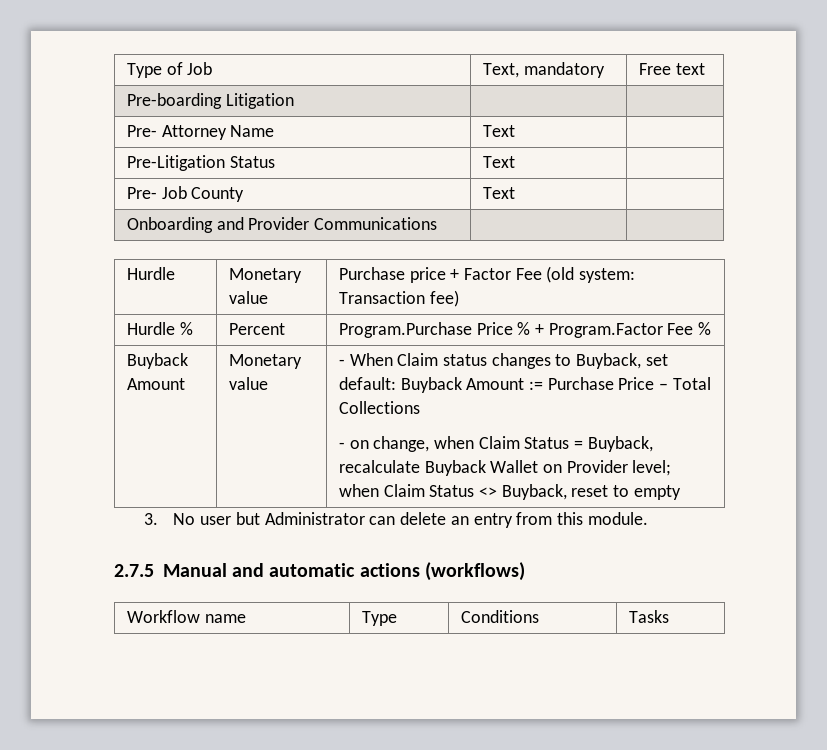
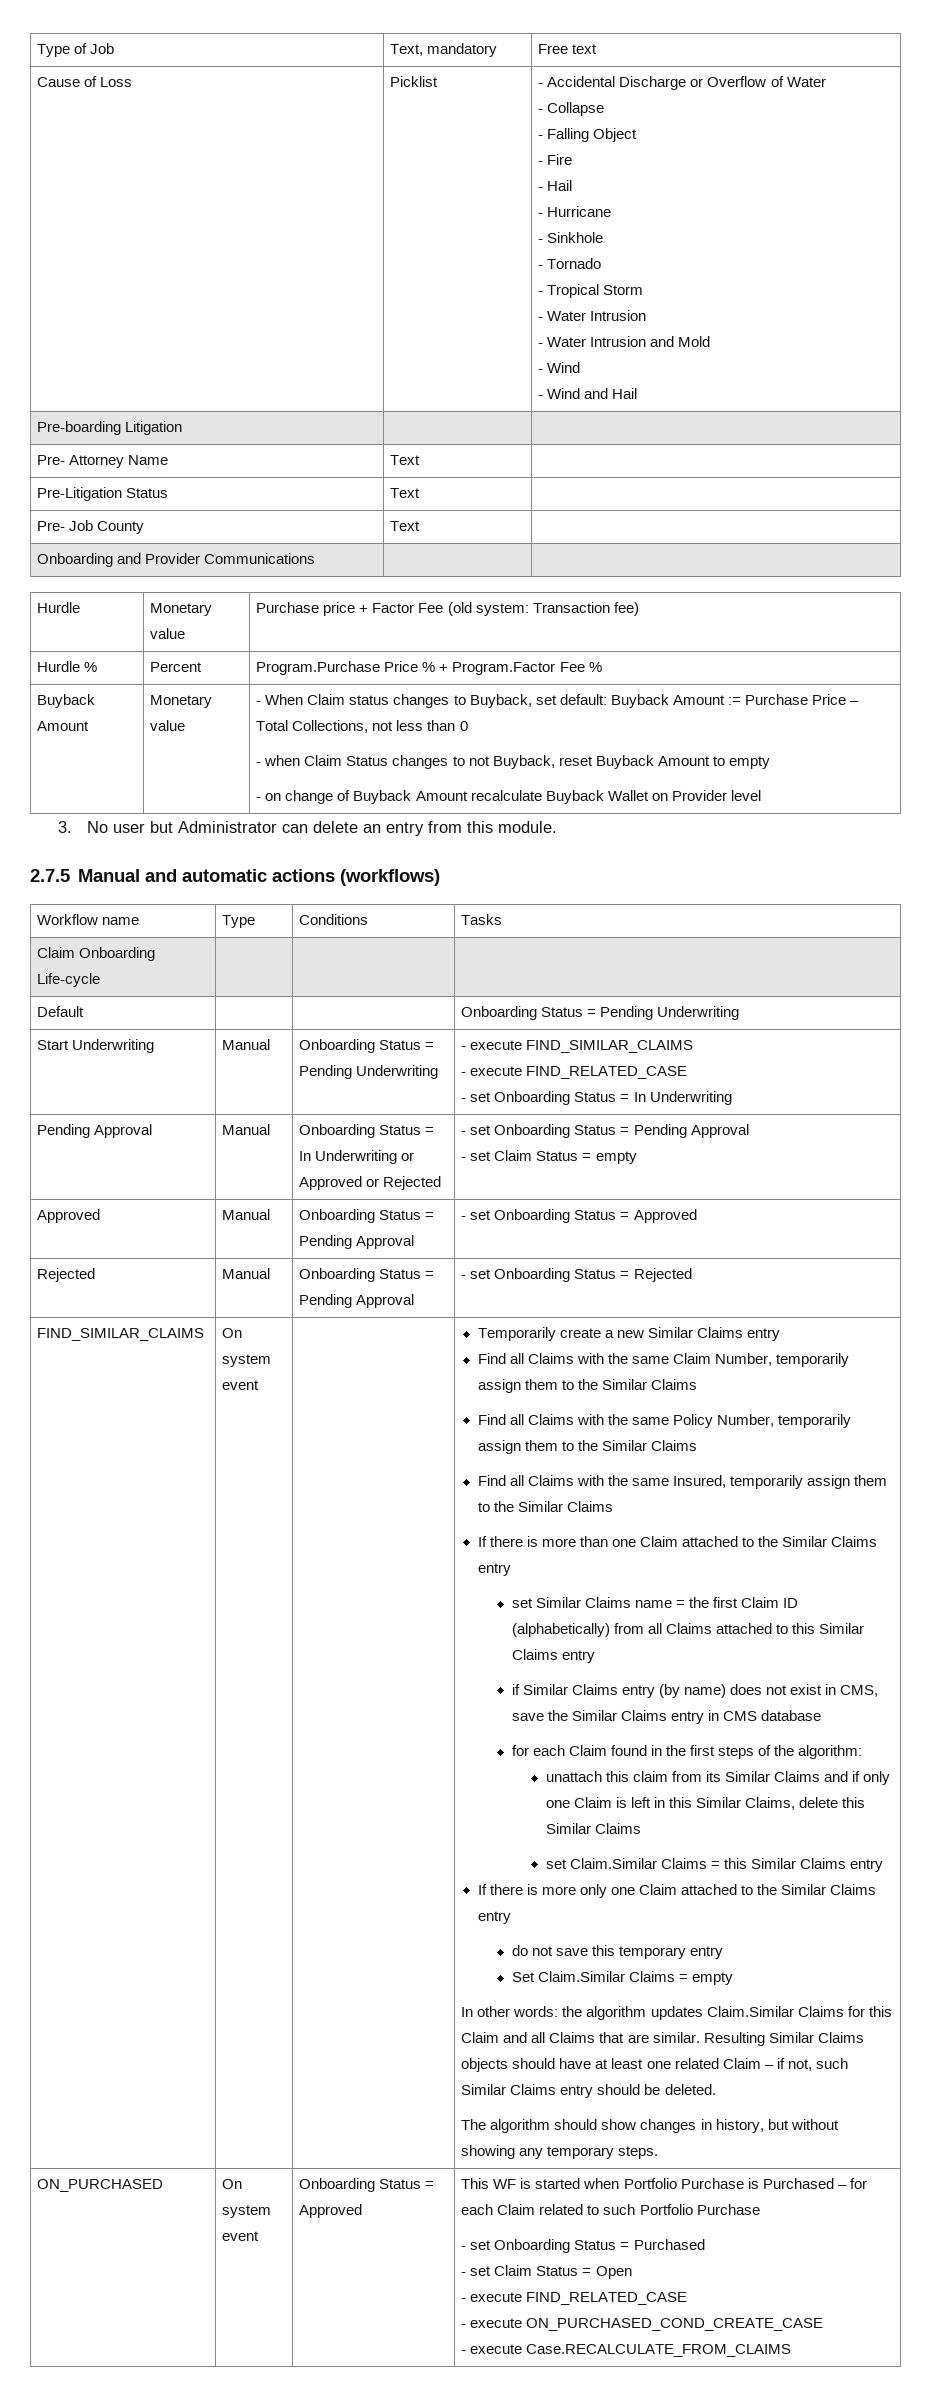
(705, 69) none -> [37,76,133,87] [390,76,439,87] [538,76,826,90] [538,102,605,116] [538,128,638,142] [538,154,573,165] [538,180,573,191] [538,206,612,217] [538,232,604,243] [538,258,602,269] [538,284,644,298] [538,310,647,321] [538,336,711,347] [538,362,581,373] [538,388,638,399] // Cause of Loss | Picklist | - Accidental Discharge or Overflow of Water // - Collapse // - Falling Object // - Fire // - Hail // - Hurricane // - Sinkhole // - Tornado // - Tropical Storm // - Water Intrusion // - Water Intrusion and Mold // - Wind // - Wind and Hail
[338,401,420,414] [338,436,653,452] Collections // - on change, when Claim Status = Buyback, -> [292,720,468,733] [256,755,770,769] [256,790,468,804] Collections, not less than 0 // - when Claim Status changes to not Buyback, reset Buyback Amount to empty // - on change of Buyback Amount
[632,460,672,476] [338,484,681,500] level; when Claim Status <> Buyback, reset to empty -> [730,790,761,801] level
(669, 616) none -> [37,947,156,961] [37,973,101,987] [37,1006,85,1017] [461,1006,740,1020] [37,1039,155,1053] [222,1039,271,1050] [299,1039,435,1053] [299,1065,439,1079] [461,1040,694,1053] [461,1066,688,1079] [461,1091,732,1105] [37,1124,153,1138] [222,1124,271,1135] [299,1124,435,1138] [299,1150,415,1164] [299,1176,442,1190] [461,1124,749,1138] [461,1150,637,1164] [37,1209,101,1223] [222,1209,271,1220] [299,1209,435,1223] [299,1235,415,1249] [461,1209,697,1223] [37,1268,96,1282] [222,1268,271,1279] [299,1268,435,1282] [299,1294,415,1308] [461,1268,692,1282] [37,1328,205,1341] [222,1328,243,1338] [222,1354,272,1367] [222,1380,260,1390] [477,1327,781,1341] [477,1353,850,1367] [477,1379,698,1393] [477,1414,852,1428] [477,1440,698,1454] [477,1475,888,1489] [477,1501,613,1512] [477,1536,878,1547] [477,1563,511,1576] [511,1597,799,1608] [511,1623,865,1637] [511,1649,595,1663] [511,1684,879,1698] [511,1710,822,1724] [511,1745,863,1759] [545,1771,891,1785] [545,1797,866,1810] [545,1823,642,1834] [545,1858,884,1872] [477,1884,877,1898] [477,1911,511,1924] [511,1945,724,1959] [511,1971,734,1985] [461,2006,892,2020] [461,2032,864,2046] [461,2058,848,2072] [461,2084,716,2098] [461,2119,839,2133] [461,2145,659,2159] [37,2179,164,2192] [222,2179,243,2189] [222,2205,272,2218] [222,2231,260,2241] [299,2178,435,2192] [299,2204,363,2218] [461,2178,867,2189] [461,2204,760,2215] [461,2239,705,2253] [461,2265,632,2279] [461,2292,688,2305] [461,2318,824,2331] [461,2344,792,2357] // Claim Onboarding Life-cycle | | | // Default | | | Onboarding Status = Pending Underwriting // Start Underwriting | Manual | Onboarding Status = Pending Underwriting | - execute FIND_SIMILAR_CLAIMS // - execute FIND_RELATED_CASE // - set Onboarding Status = In Underwriting // Pending Approval | Manual | Onboarding Status = In Underwriting or Approved or Rejected | - set Onboarding Status = Pending Approval // - set Claim Status = empty // Approved | Manual | Onboarding Status = Pending Approval | - set Onboarding Status = Approved // Rejected | Manual | Onboarding Status = Pending Approval | - set Onboarding Status = Rejected // FIND_SIMILAR_CLAIMS | On system event | | Temporarily create a new Similar Claims entry // Find all Claims with the same Claim Number, temporarily assign them to the Similar Claims // Find all Claims with the same Policy Number, temporarily assign them to the Similar Claims // Find all Claims with the same Insured, temporarily assign them to the Similar Claims // If there is more than one Claim attached to the Similar Claims entry // set Similar Claims name = the first Claim ID (alphabetically) from all Claims attached to this Similar Claims entry // if Similar Claims entry (by name) does not exist in CMS, save the Similar Claims entry in CMS database // for each Claim found in the first steps of the algorithm: // unattach this claim from its Similar Claims and if only one Claim is left in this Similar Claims, delete this Similar Claims // set Claim.Similar Claims = this Similar Claims entry // If there is more only one Claim attached to the Similar Claims entry // do not save this temporary entry // Set Claim.Similar Claims = empty // In other words: the algorithm updates Claim.Similar Claims for this Claim and all Claims that are similar. Resulting Similar Claims objects should have at least one related Claim – if not, such Similar Claims entry should be deleted. // The algorithm should show changes in history, but without showing any temporary steps. // ON_PURCHASED | On system event | Onboarding Status = Approved | This WF is started when Portfolio Purchase is Purchased – for each Claim related to such Portfolio Purchase // - set Onboarding Status = Purchased // - set Claim Status = Open // - execute FIND_RELATED_CASE // - execute ON_PURCHASED_COND_CREATE_CASE // - execute Case.RECALCULATE_FROM_CLAIMS

